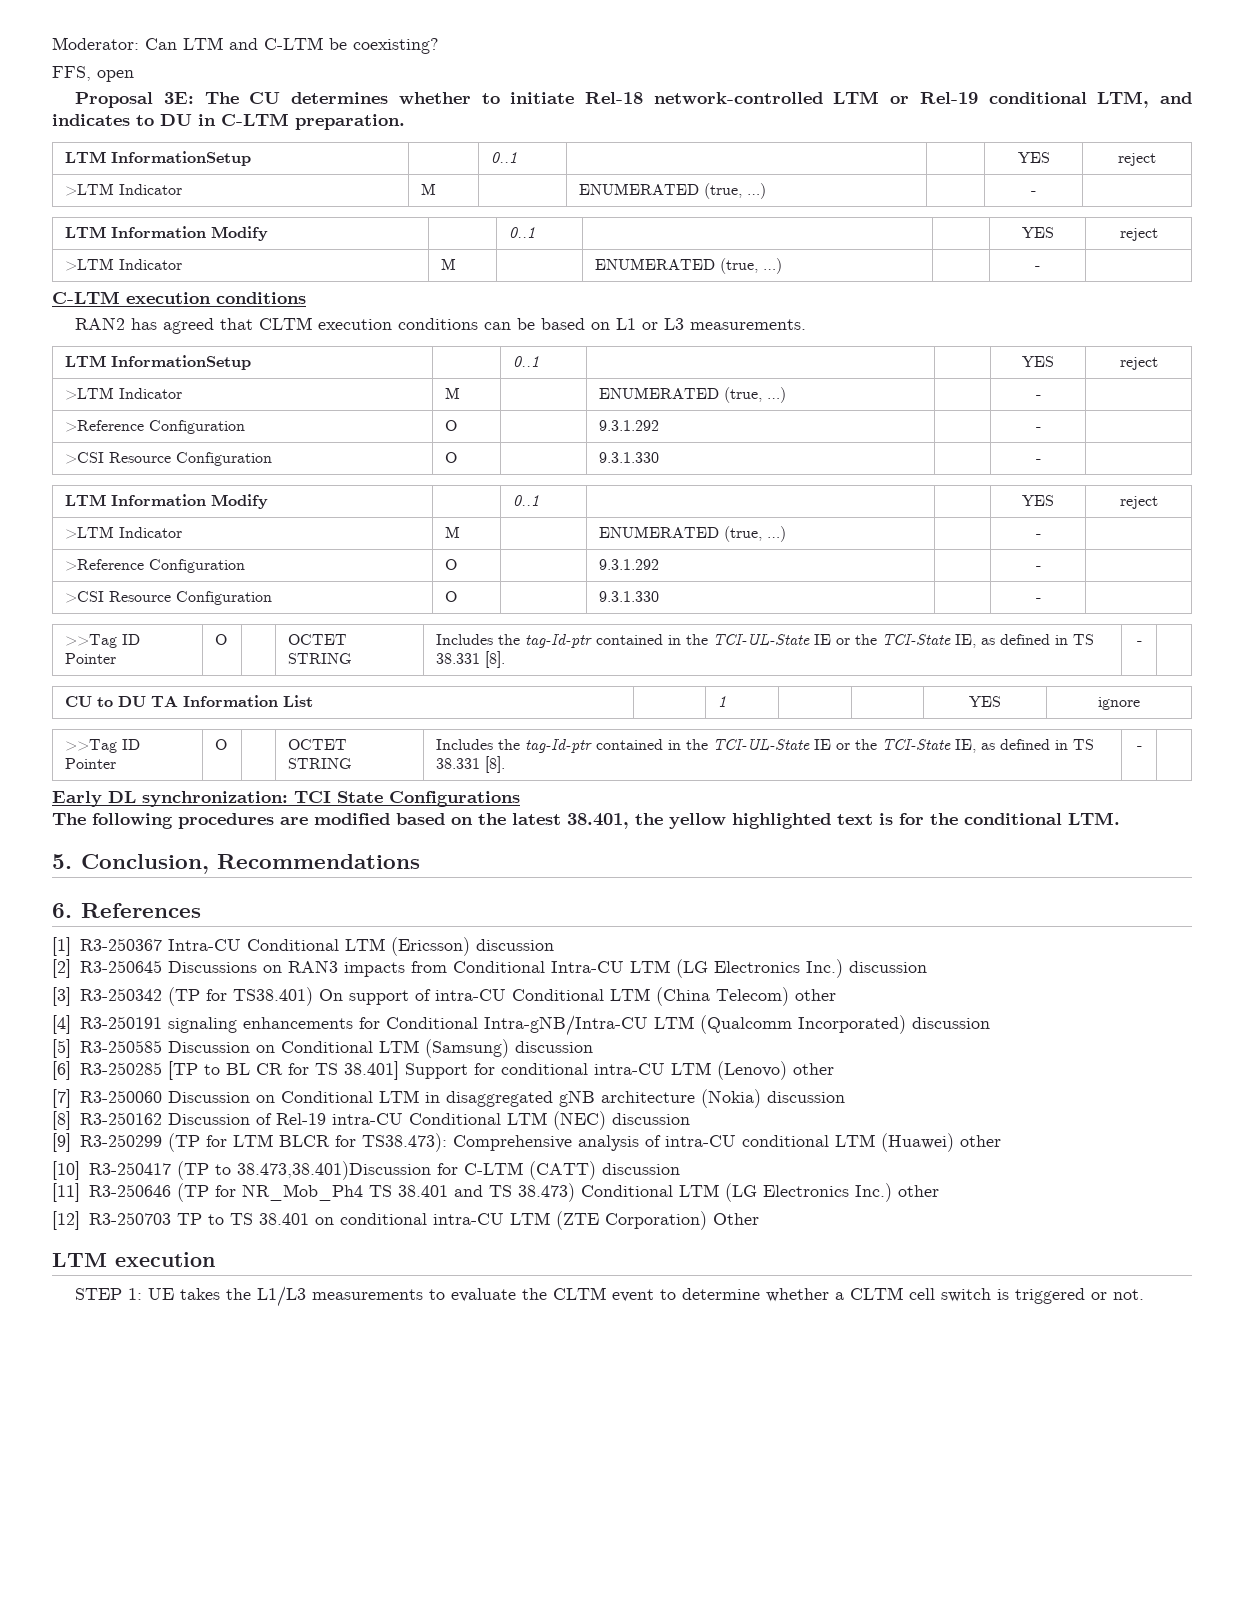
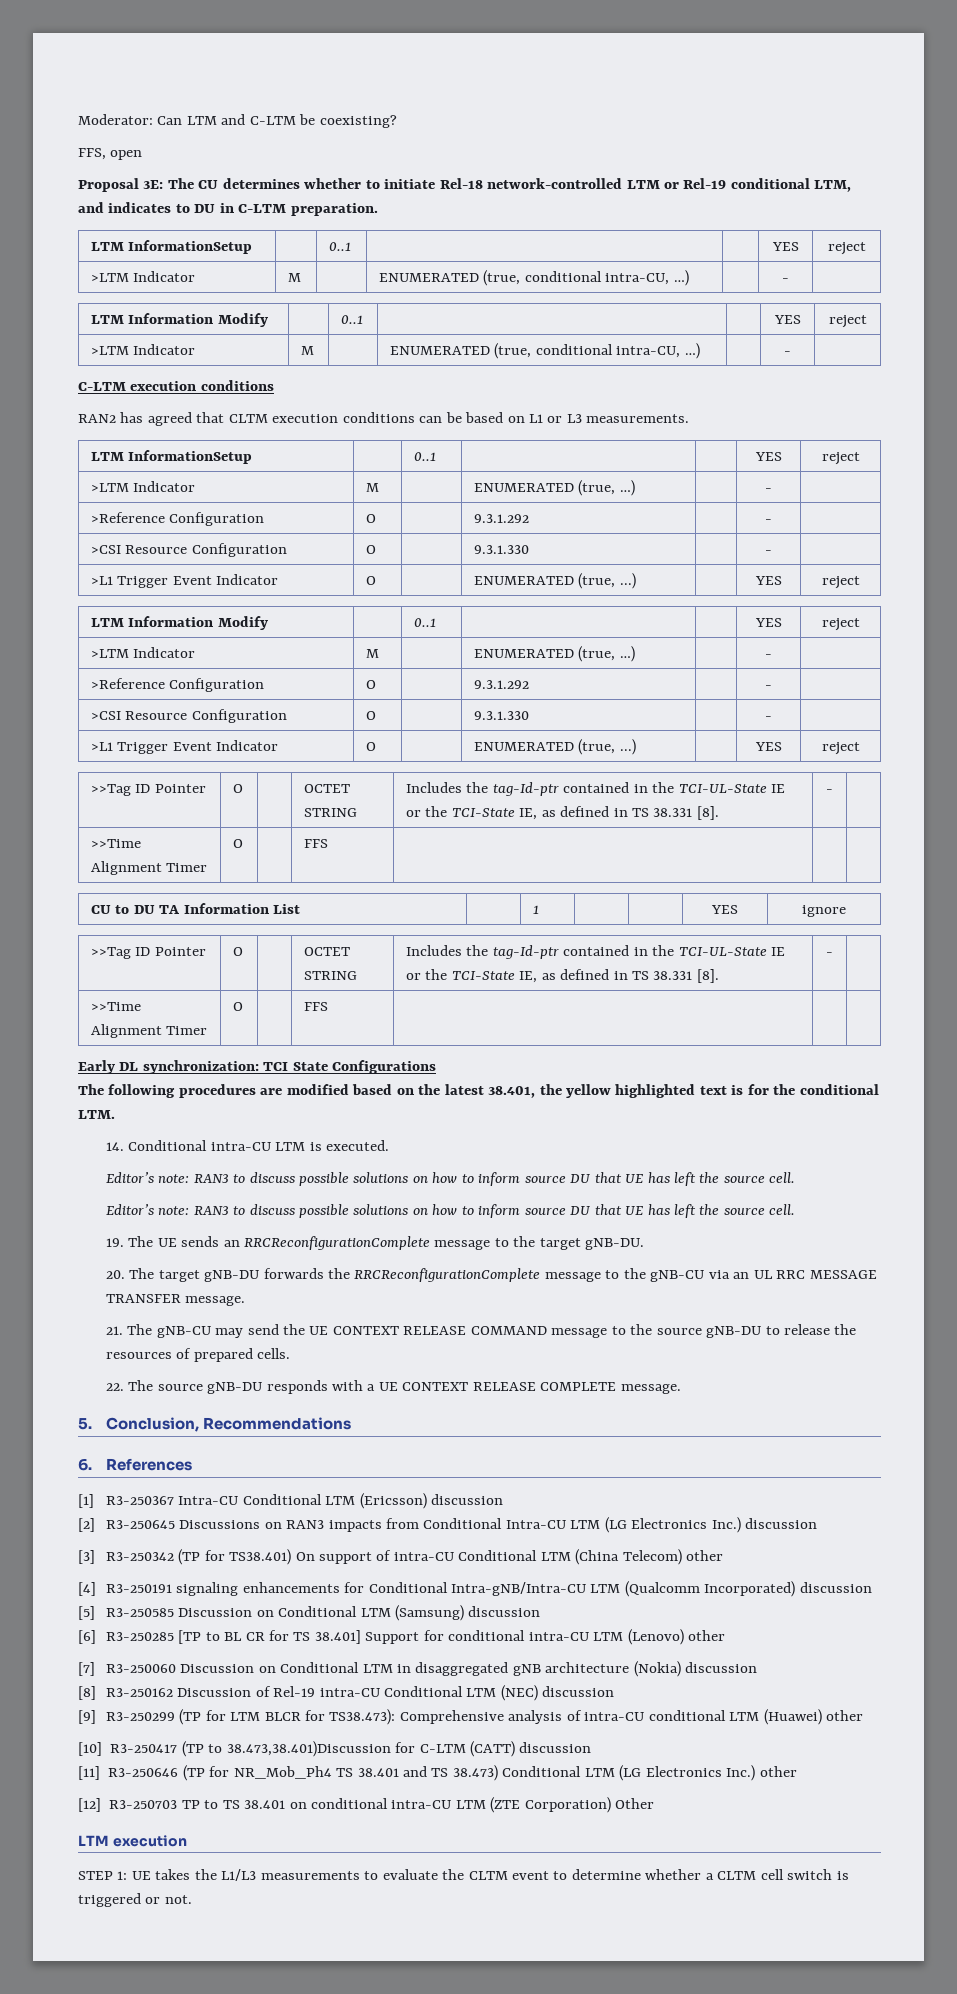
(742, 191) none -> [524,271,670,285] conditional intra-CU,
(758, 266) none -> [535,344,681,358] conditional intra-CU,
(1041, 461) none -> [90,574,279,588] [365,576,376,585] [473,573,636,589] [754,576,782,585] [821,576,860,589] // >L1 Trigger Event Indicator | O | | ENUMERATED (true, ...) | | YES | reject
(1041, 600) none -> [90,740,279,754] [365,742,376,751] [473,739,636,755] [754,742,782,751] [821,742,860,755] // >L1 Trigger Event Indicator | O | | ENUMERATED (true, ...) | | YES | reject
(1142, 643) none -> [90,839,141,848] [90,861,208,875] [232,839,243,848] [303,839,328,848] // >>Time Alignment Timer | O | | FFS | | |
(1142, 748) none -> [90,1002,141,1011] [90,1024,208,1038] [232,1002,243,1011] [303,1002,328,1011] // >>Time Alignment Timer | O | | FFS | | |
(1120, 818) none -> [105,1140,390,1151] [105,1172,796,1186] [105,1204,796,1218] [105,1236,645,1250] [105,1268,877,1282] [105,1294,246,1306] [105,1324,857,1338] [105,1348,291,1362] [105,1380,681,1394] // 14. Conditional intra-CU LTM is executed. // Editor’s note: RAN3 to discuss possible solutions on how to inform source DU that UE has left the source cell. // Editor’s note: RAN3 to discuss possible solutions on how to inform source DU that UE has left the source cell. // 19. The UE sends an RRCReconfigurationComplete message to the target gNB-DU. // 20. The target gNB-DU forwards the RRCReconfigurationComplete message to the gNB-CU via an UL RRC MESSAGE TRANSFER message. // 21. The gNB-CU may send the UE CONTEXT RELEASE COMMAND message to the source gNB-DU to release the resources of prepared cells. // 22. The source gNB-DU responds with a UE CONTEXT RELEASE COMPLETE message.

